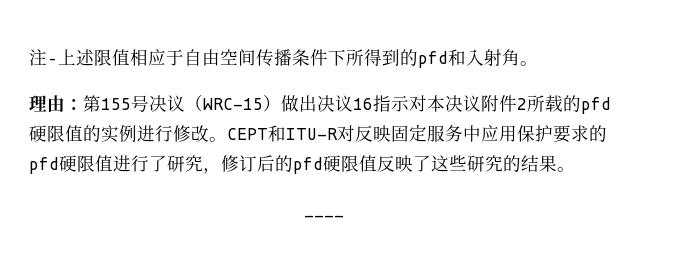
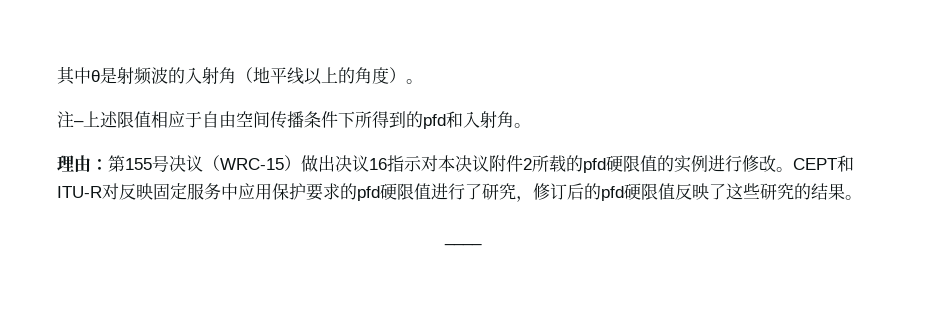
(29, 57) none -> [57,66,423,85] 其中θ是射频波的入射角（地平线以上的角度）。 //

